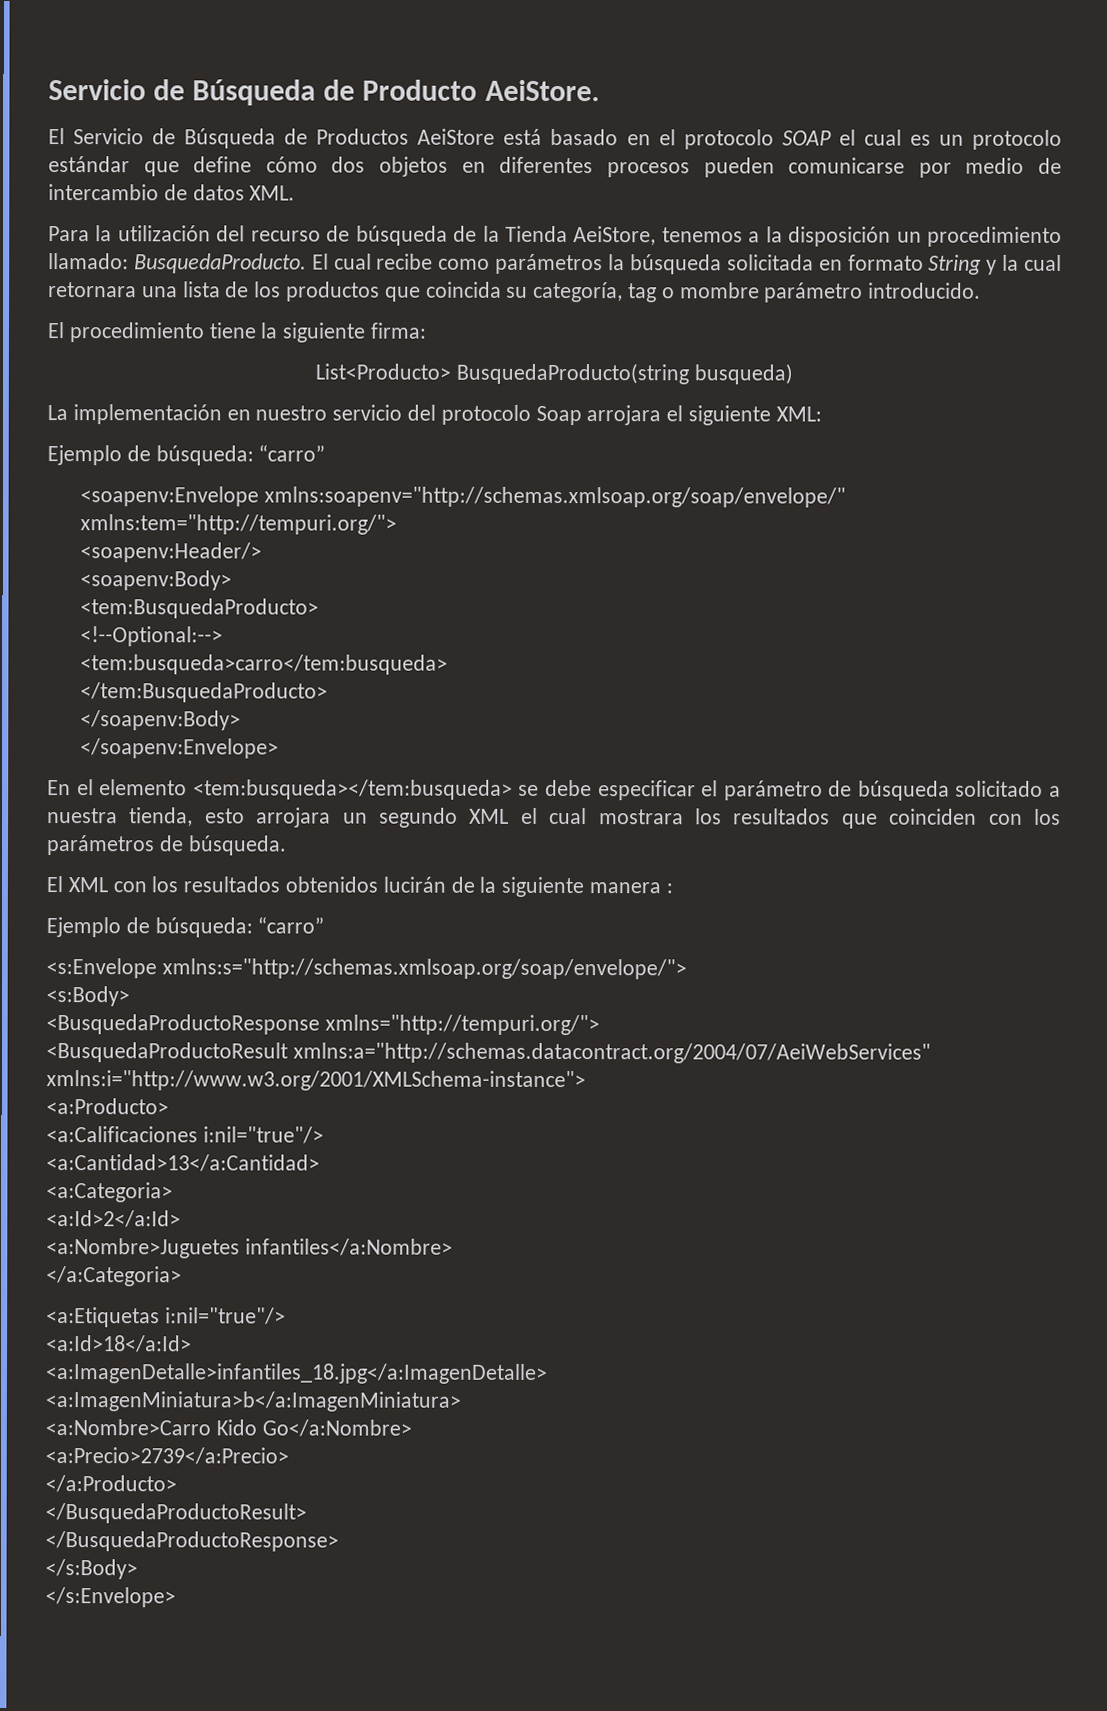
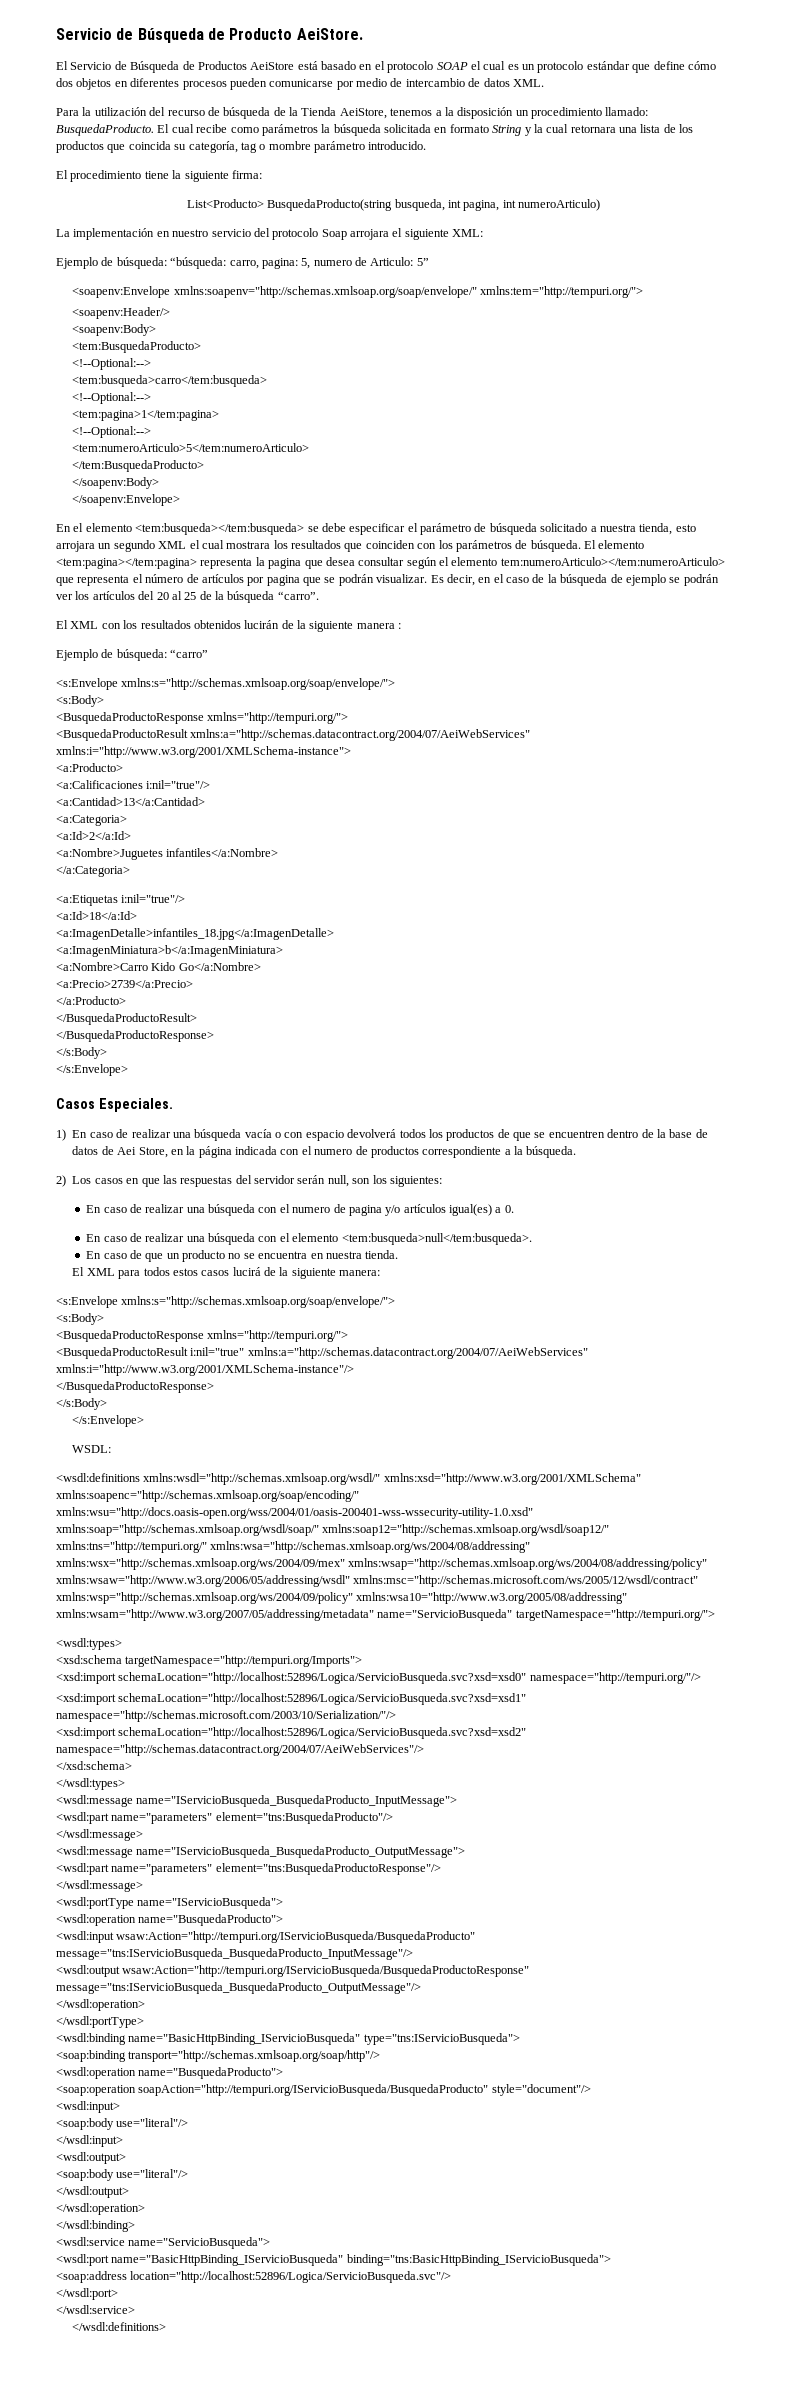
[693,363,793,385] busqueda) -> [394,199,601,211] busqueda, int pagina, int numeroArticulo)
[258,444,326,462] “carro” -> [170,257,429,269] “búsqueda: carro, pagina: 5, numero de Articulo: 5”
(449, 664) none -> [72,392,152,404] [72,410,220,421] [72,426,152,438] [72,443,310,452] // <!--Optional:--> // <tem:pagina>1</tem:pagina> // <!--Optional:--> // <tem:numeroArticulo>5</tem:numeroArticulo>
(287, 845) none -> [584,540,645,549] [56,557,725,569] [56,574,719,586] [56,591,319,603] El elemento <tem:pagina></tem:pagina> representa la pagina que desea consultar según el elemento tem:numeroArticulo></tem:numeroArticulo> que representa el número de artículos por pagina que se podrán visualizar. Es decir, en el caso de la búsqueda de ejemplo se podrán ver los artículos del 20 al 25 de la búsqueda “carro”.
(176, 1597) none -> [56,1098,173,1112] [56,1129,708,1141] [72,1146,577,1158] [56,1175,442,1187] [86,1204,514,1216] [86,1233,532,1245] [86,1250,399,1262] [72,1267,381,1279] [56,1296,396,1308] [56,1313,104,1325] [56,1330,349,1342] [56,1347,588,1359] [56,1364,354,1376] [56,1381,214,1393] [56,1398,107,1410] [72,1415,145,1427] [72,1445,112,1453] [56,1473,641,1485] [56,1490,359,1502] [56,1507,533,1519] [56,1524,610,1536] [56,1541,531,1553] [56,1558,708,1570] [56,1575,699,1587] [56,1592,628,1604] [56,1609,715,1621] [56,1638,122,1650] [56,1655,363,1667] [56,1672,701,1684] [56,1693,527,1705] [56,1710,396,1722] [56,1727,527,1739] [56,1744,424,1756] [56,1761,132,1770] [56,1778,125,1790] [56,1795,458,1807] [56,1812,393,1824] [56,1829,143,1841] [56,1846,466,1858] [56,1863,441,1875] [56,1880,143,1892] [56,1897,284,1909] [56,1914,284,1926] [56,1931,476,1943] [56,1948,413,1960] [56,1965,530,1977] [56,1982,421,1994] [56,1999,145,2011] [56,2016,144,2028] [56,2033,520,2045] [56,2050,381,2062] [56,2067,284,2079] [56,2084,591,2096] [56,2101,120,2113] [56,2118,189,2130] [56,2135,123,2147] [56,2152,126,2164] [56,2169,189,2181] [56,2186,129,2198] [56,2203,145,2215] [56,2220,135,2232] [56,2237,271,2249] [56,2254,611,2266] [56,2271,452,2283] [56,2288,118,2300] [56,2305,135,2314] [72,2322,167,2331] // Casos Especiales. // 1) En caso de realizar una búsqueda vacía o con espacio devolverá todos los productos de que se encuentren dentro de la base de datos de Aei Store, en la página indicada con el numero de productos correspondiente a la búsqueda. // 2) Los casos en que las respuestas del servidor serán null, son los siguientes: // En caso de realizar una búsqueda con el numero de pagina y/o artículos igual(es) a 0. // En caso de realizar una búsqueda con el elemento <tem:busqueda>null</tem:busqueda>. // En caso de que un producto no se encuentra en nuestra tienda. // El XML para todos estos casos lucirá de la siguiente manera: // <s:Envelope xmlns:s="http://schemas.xmlsoap.org/soap/envelope/"> // <s:Body> // <BusquedaProductoResponse xmlns="http://tempuri.org/"> // <BusquedaProductoResult i:nil="true" xmlns:a="http://schemas.datacontract.org/2004/07/AeiWebServices" xmlns:i="http://www.w3.org/2001/XMLSchema-instance"/> // </BusquedaProductoResponse> // </s:Body> // </s:Envelope> // WSDL: // <wsdl:definitions xmlns:wsdl="http://schemas.xmlsoap.org/wsdl/" xmlns:xsd="http://www.w3.org/2001/XMLSchema" xmlns:soapenc="http://schemas.xmlsoap.org/soap/encoding/" xmlns:wsu="http://docs.oasis-open.org/wss/2004/01/oasis-200401-wss-wssecurity-utility-1.0.xsd" xmlns:soap="http://schemas.xmlsoap.org/wsdl/soap/" xmlns:soap12="http://schemas.xmlsoap.org/wsdl/soap12/" xmlns:tns="http://tempuri.org/" xmlns:wsa="http://schemas.xmlsoap.org/ws/2004/08/addressing" xmlns:wsx="http://schemas.xmlsoap.org/ws/2004/09/mex" xmlns:wsap="http://schemas.xmlsoap.org/ws/2004/08/addressing/policy" xmlns:wsaw="http://www.w3.org/2006/05/addressing/wsdl" xmlns:msc="http://schemas.microsoft.com/ws/2005/12/wsdl/contract" xmlns:wsp="http://schemas.xmlsoap.org/ws/2004/09/policy" xmlns:wsa10="http://www.w3.org/2005/08/addressing" xmlns:wsam="http://www.w3.org/2007/05/addressing/metadata" name="ServicioBusqueda" targetNamespace="http://tempuri.org/"> // <wsdl:types> // <xsd:schema targetNamespace="http://tempuri.org/Imports"> // <xsd:import schemaLocation="http://localhost:52896/Logica/ServicioBusqueda.svc?xsd=xsd0" namespace="http://tempuri.org/"/> // <xsd:import schemaLocation="http://localhost:52896/Logica/ServicioBusqueda.svc?xsd=xsd1" namespace="http://schemas.microsoft.com/2003/10/Serialization/"/> // <xsd:import schemaLocation="http://localhost:52896/Logica/ServicioBusqueda.svc?xsd=xsd2" namespace="http://schemas.datacontract.org/2004/07/AeiWebServices"/> // </xsd:schema> // </wsdl:types> // <wsdl:message name="IServicioBusqueda_BusquedaProducto_InputMessage"> // <wsdl:part name="parameters" element="tns:BusquedaProducto"/> // </wsdl:message> // <wsdl:message name="IServicioBusqueda_BusquedaProducto_OutputMessage"> // <wsdl:part name="parameters" element="tns:BusquedaProductoResponse"/> // </wsdl:message> // <wsdl:portType name="IServicioBusqueda"> // <wsdl:operation name="BusquedaProducto"> // <wsdl:input wsaw:Action="http://tempuri.org/IServicioBusqueda/BusquedaProducto" message="tns:IServicioBusqueda_BusquedaProducto_InputMessage"/> // <wsdl:output wsaw:Action="http://tempuri.org/IServicioBusqueda/BusquedaProductoResponse" message="tns:IServicioBusqueda_BusquedaProducto_OutputMessage"/> // </wsdl:operation> // </wsdl:portType> // <wsdl:binding name="BasicHttpBinding_IServicioBusqueda" type="tns:IServicioBusqueda"> // <soap:binding transport="http://schemas.xmlsoap.org/soap/http"/> // <wsdl:operation name="BusquedaProducto"> // <soap:operation soapAction="http://tempuri.org/IServicioBusqueda/BusquedaProducto" style="document"/> // <wsdl:input> // <soap:body use="literal"/> // </wsdl:input> // <wsdl:output> // <soap:body use="literal"/> // </wsdl:output> // </wsdl:operation> // </wsdl:binding> // <wsdl:service name="ServicioBusqueda"> // <wsdl:port name="BasicHttpBinding_IServicioBusqueda" binding="tns:BasicHttpBinding_IServicioBusqueda"> // <soap:address location="http://localhost:52896/Logica/ServicioBusqueda.svc"/> // </wsdl:port> // </wsdl:service> // </wsdl:definitions>

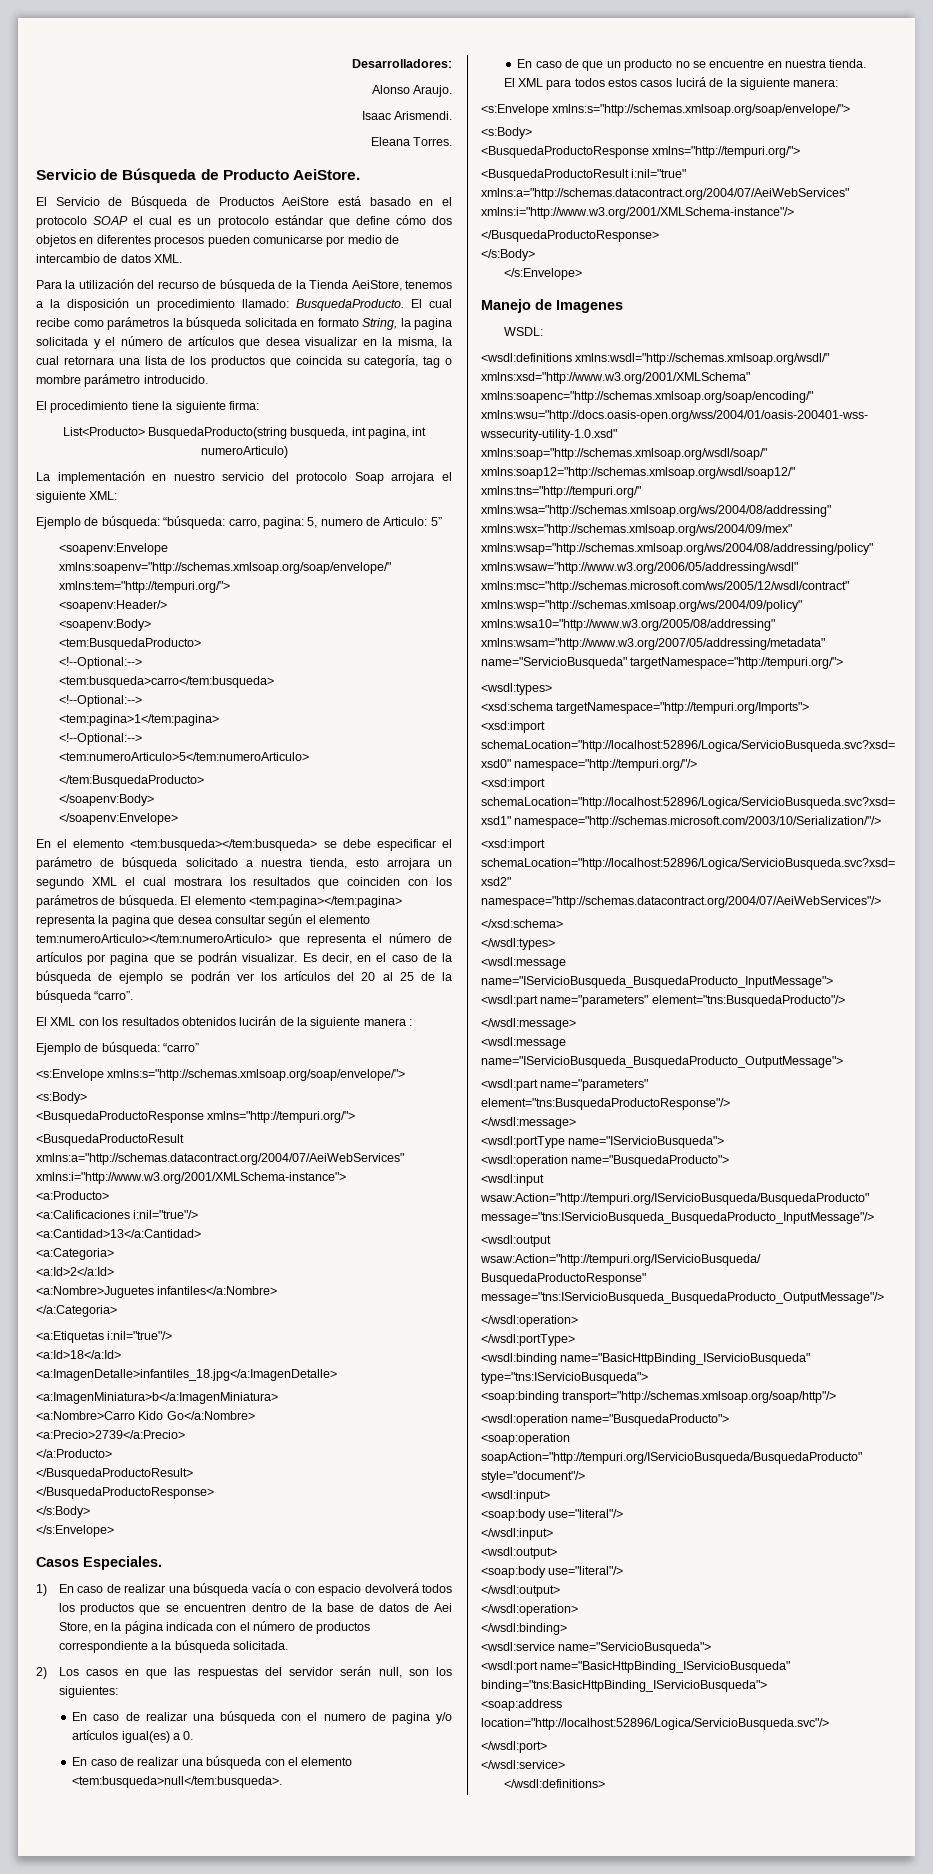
(56, 34) none -> [352,59,452,68] [371,85,452,97] [361,111,452,120] [370,137,452,146] Desarrolladores: // Alonso Araujo. // Isaac Arismendi. // Eleana Torres. //
[492,125,532,136] String y -> [362,318,452,330] [36,336,437,349] String, la pagina solicitada y el número de artículos que desea visualizar en la misma,
[497,1129,510,1138] de -> (135, 1609) none
[314,1149,353,1155] numero -> [253,1621,296,1631] número
[526,1146,577,1158] búsqueda. -> [174,1640,289,1653] búsqueda solicitada.
[258,1251,308,1259] encuentra -> [709,59,765,68] encuentre
(145, 1421) none -> [481,299,623,313] // Manejo de Imagenes

